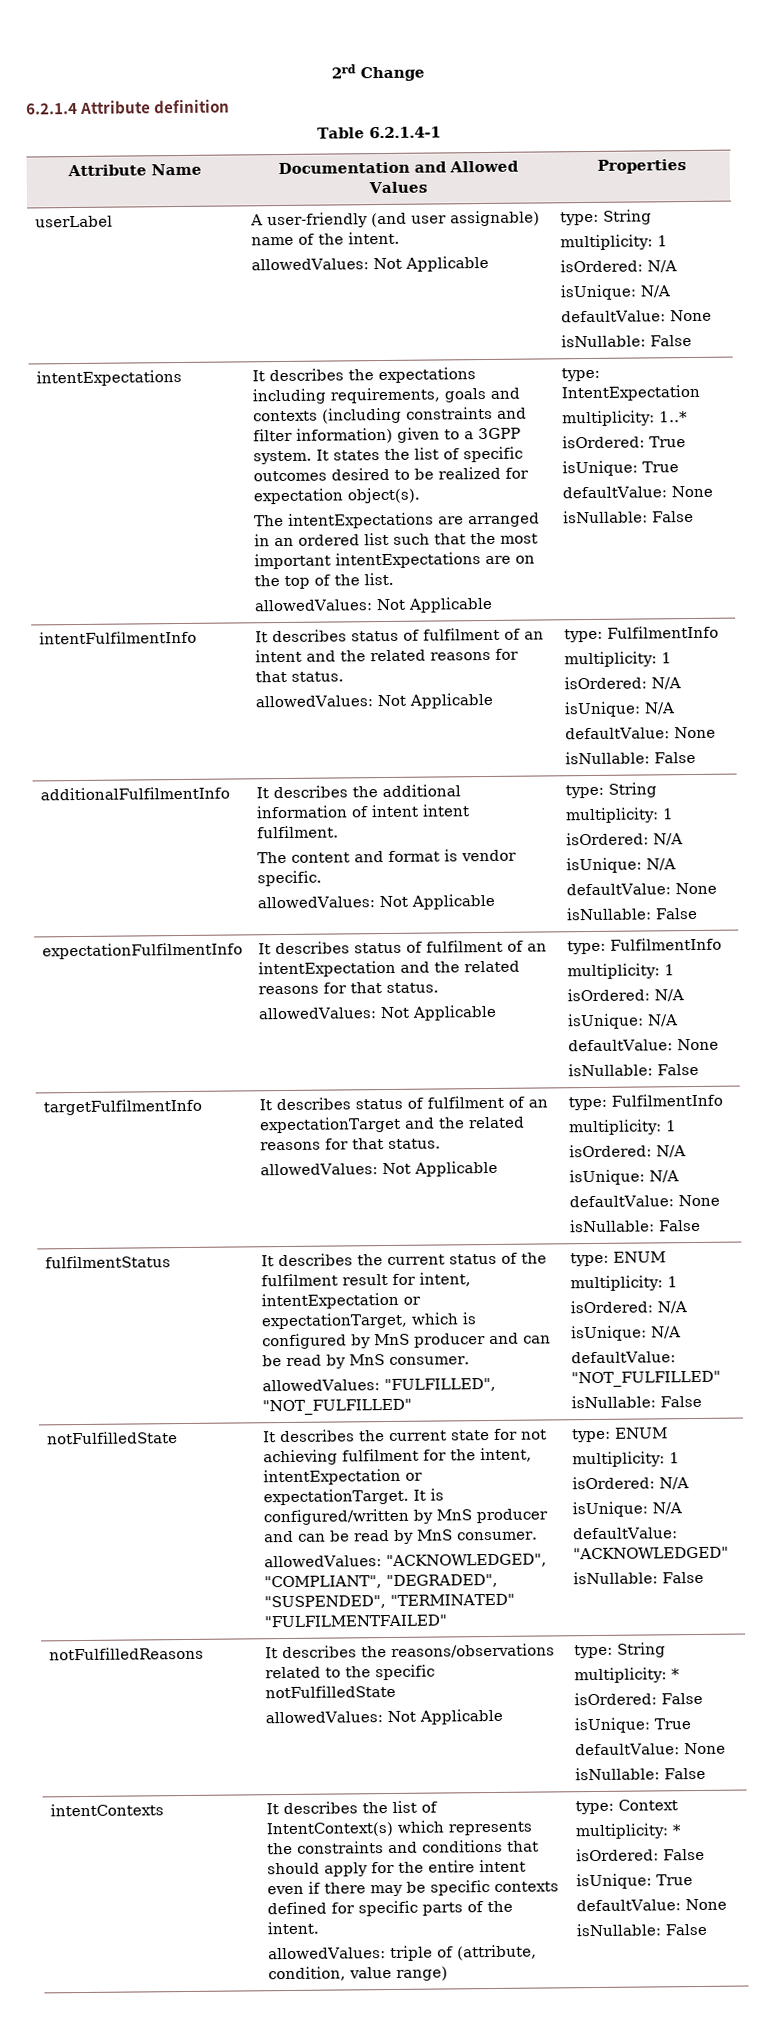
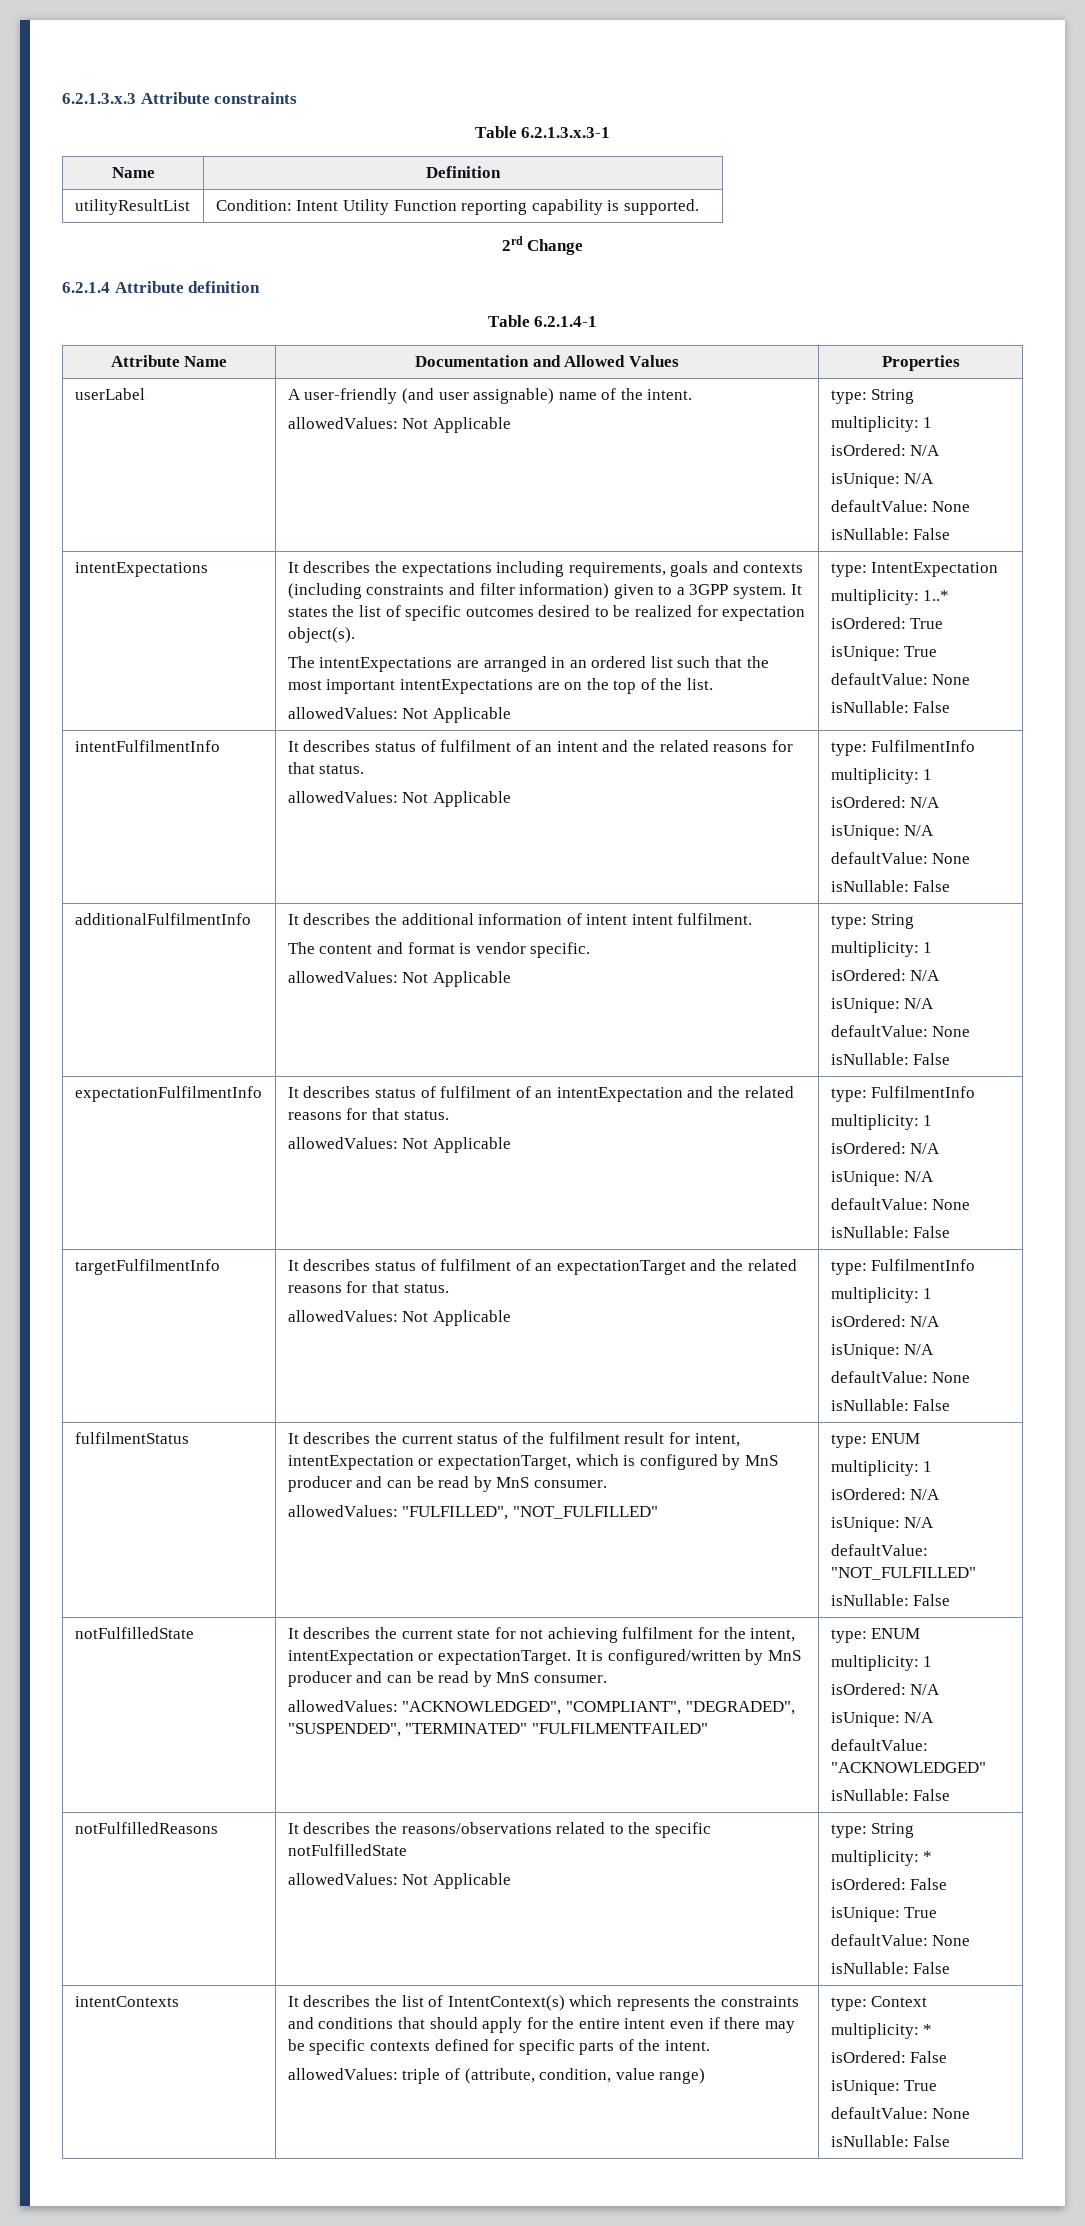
(330, 71) none -> [62,92,298,104] [474,126,611,138] [111,167,155,178] [426,166,501,178] [74,199,190,215] [215,199,699,215] 6.2.1.3.x.3 Attribute constraints // Table 6.2.1.3.x.3-1 // Name | Definition // utilityResultList | Condition: Intent Utility Function reporting capability is supported. //

